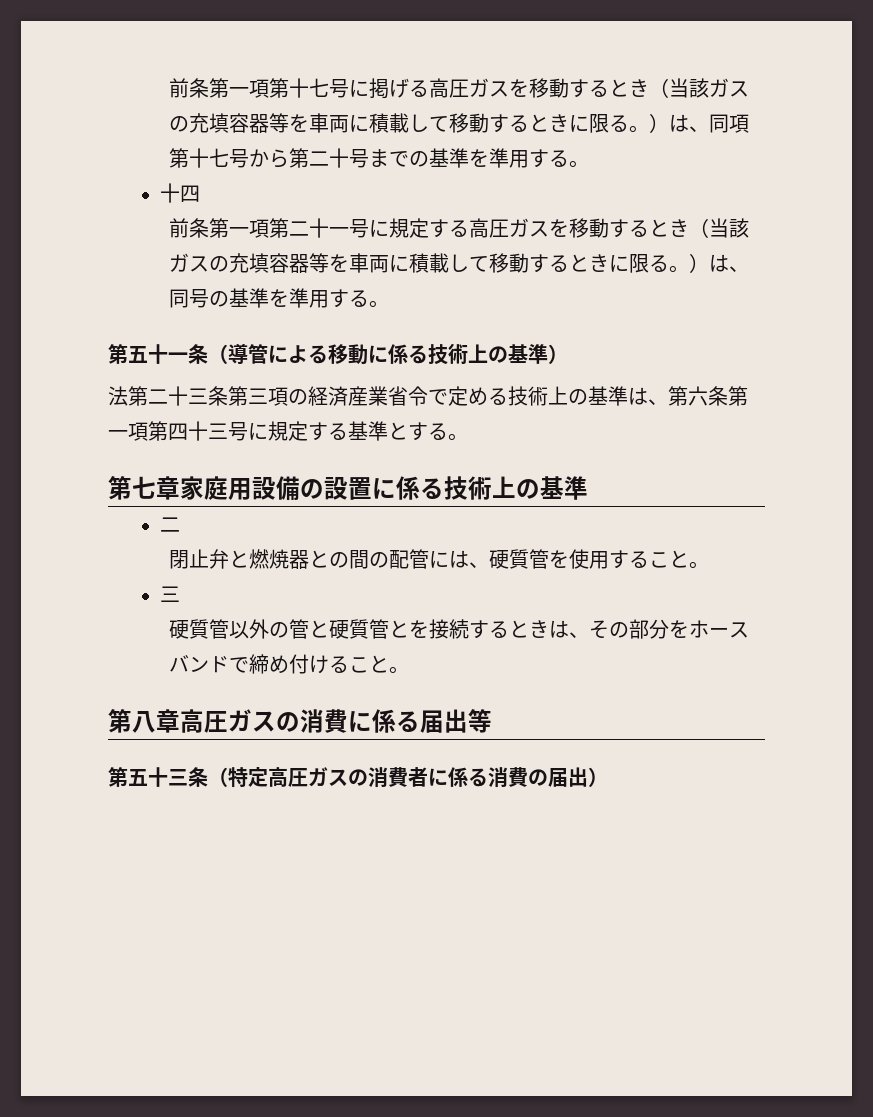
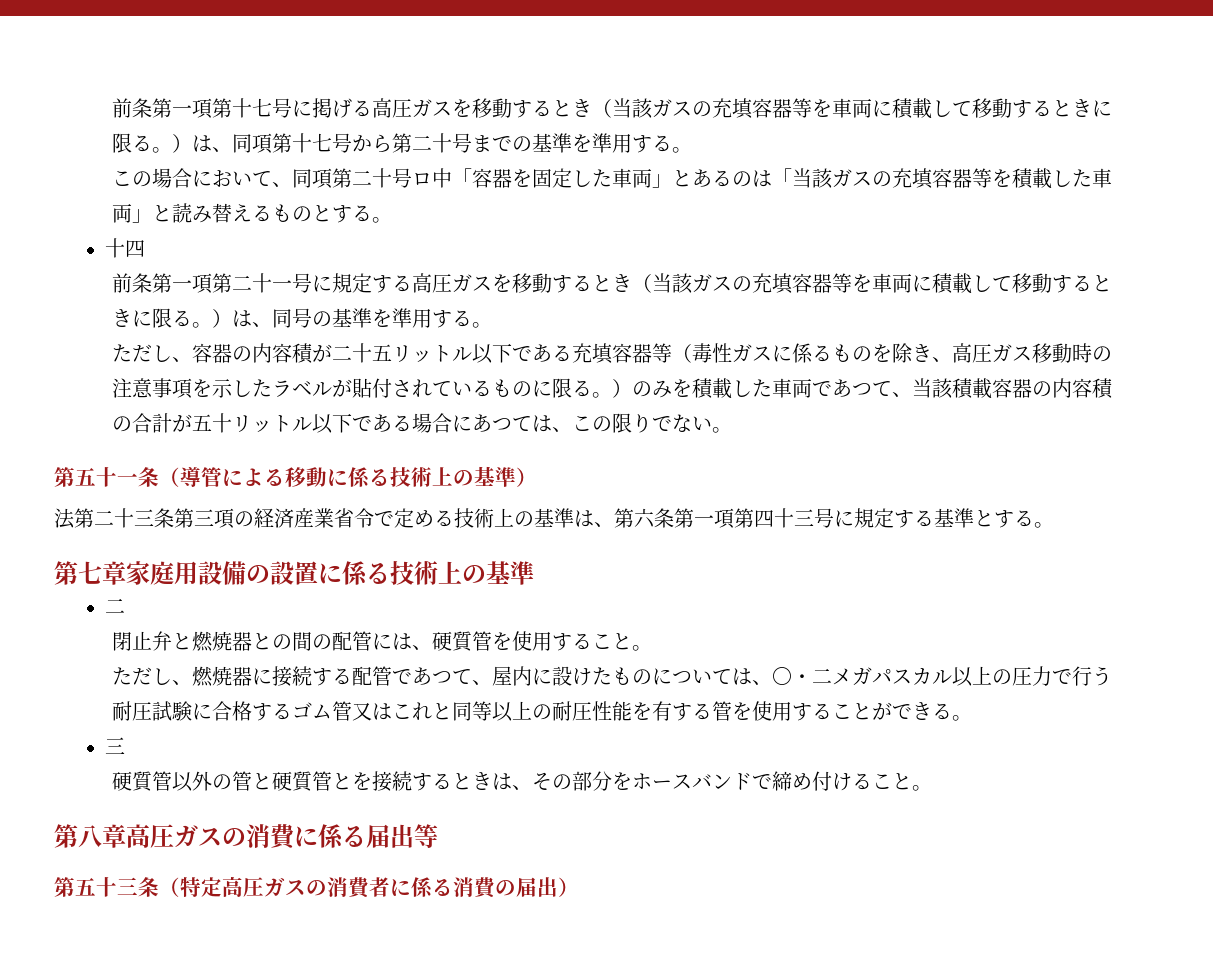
(589, 164) none -> [111,168,1112,189] [111,203,392,223] // この場合において、同項第二十号ロ中「容器を固定した車両」とあるのは「当該ガスの充填容器等を積載した車両」と読み替えるものとする。
(389, 304) none -> [111,343,1112,364] [111,378,1114,399] [111,413,732,434] // ただし、容器の内容積が二十五リットル以下である充填容器等（毒性ガスに係るものを除き、高圧ガス移動時の注意事項を示したラベルが貼付されているものに限る。）のみを積載した車両であつて、当該積載容器の内容積の合計が五十リットル以下である場合にあつては、この限りでない。
(709, 565) none -> [111,666,1112,687] [111,701,972,722] // ただし、燃焼器に接続する配管であつて、屋内に設けたものについては、〇・二メガパスカル以上の圧力で行う耐圧試験に合格するゴム管又はこれと同等以上の耐圧性能を有する管を使用することができる。

